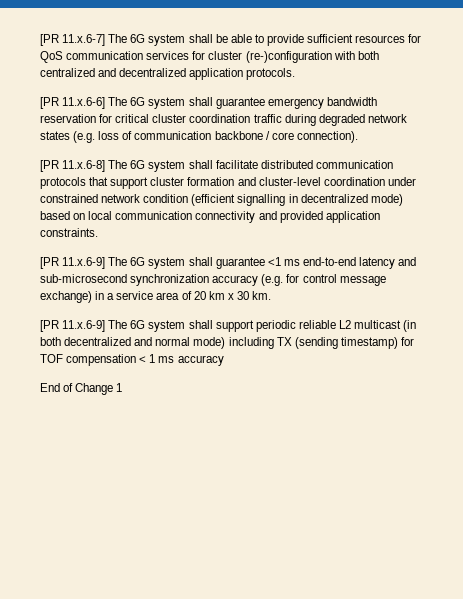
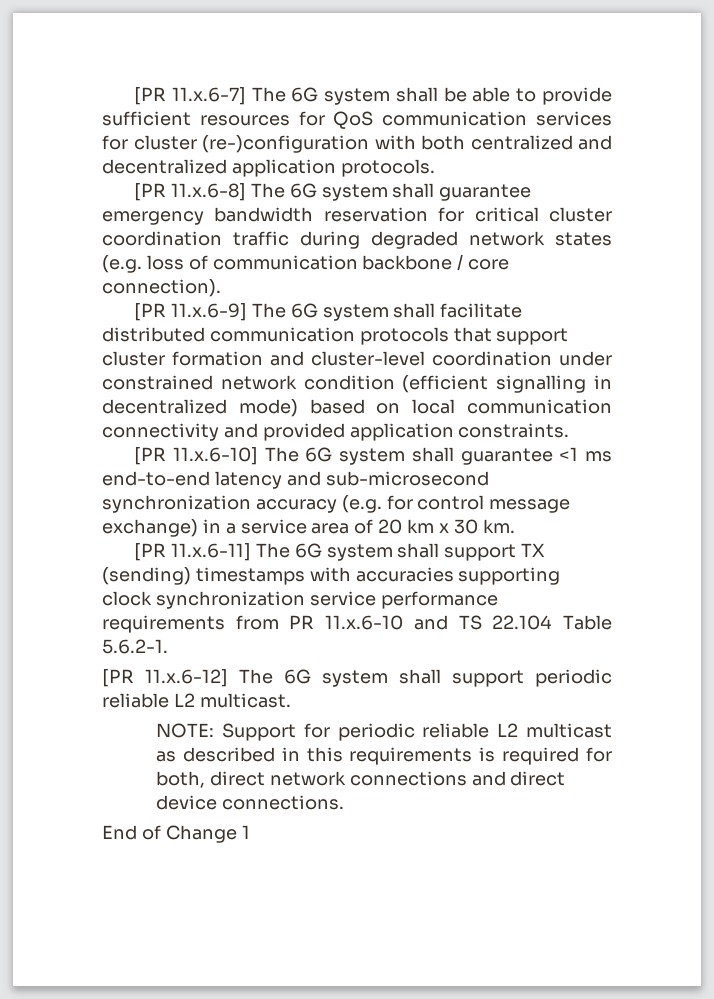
[62,97,106,109] 11.x.6-6] -> [170,183,246,201] 11.x.6-8]
[62,160,106,172] 11.x.6-8] -> [170,303,247,321] 11.x.6-9]
[62,257,106,269] 11.x.6-9] -> [172,447,258,465] 11.x.6-10]
[62,320,106,332] 11.x.6-9] -> [170,543,546,561] [102,567,561,585] [102,591,498,609] [102,615,612,633] [102,639,168,654] [102,669,228,687] 11.x.6-11] The 6G system shall support TX (sending) timestamps with accuracies supporting clock synchronization service performance requirements from PR 11.x.6-10 and TS 22.104 Table 5.6.2-1. // [PR 11.x.6-12]
[354,320,417,332] [40,337,414,349] [40,354,224,366] multicast (in both decentralized and normal mode) including TX (sending timestamp) for TOF compensation < 1 ms accuracy -> [199,693,291,708] [156,723,612,741] [156,747,612,765] [156,771,566,788] [156,795,344,810] multicast. // NOTE: Support for periodic reliable L2 multicast as described in this requirements is required for both, direct network connections and direct device connections.

